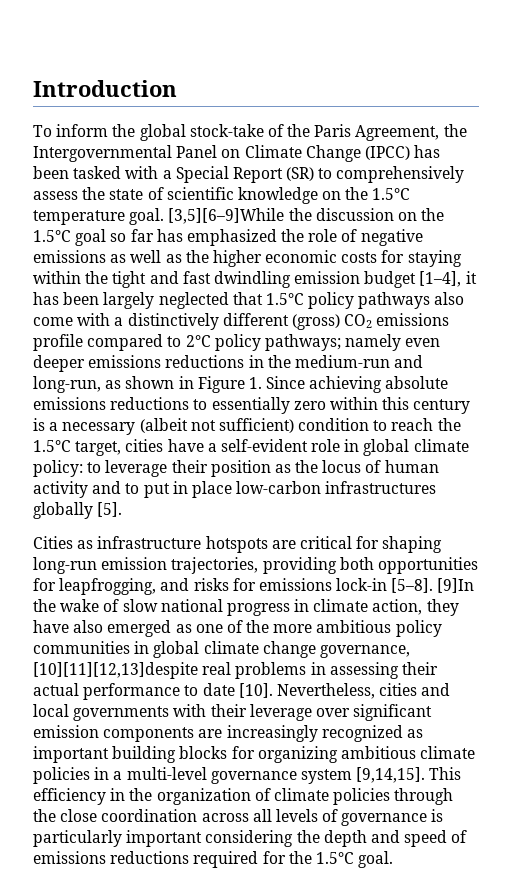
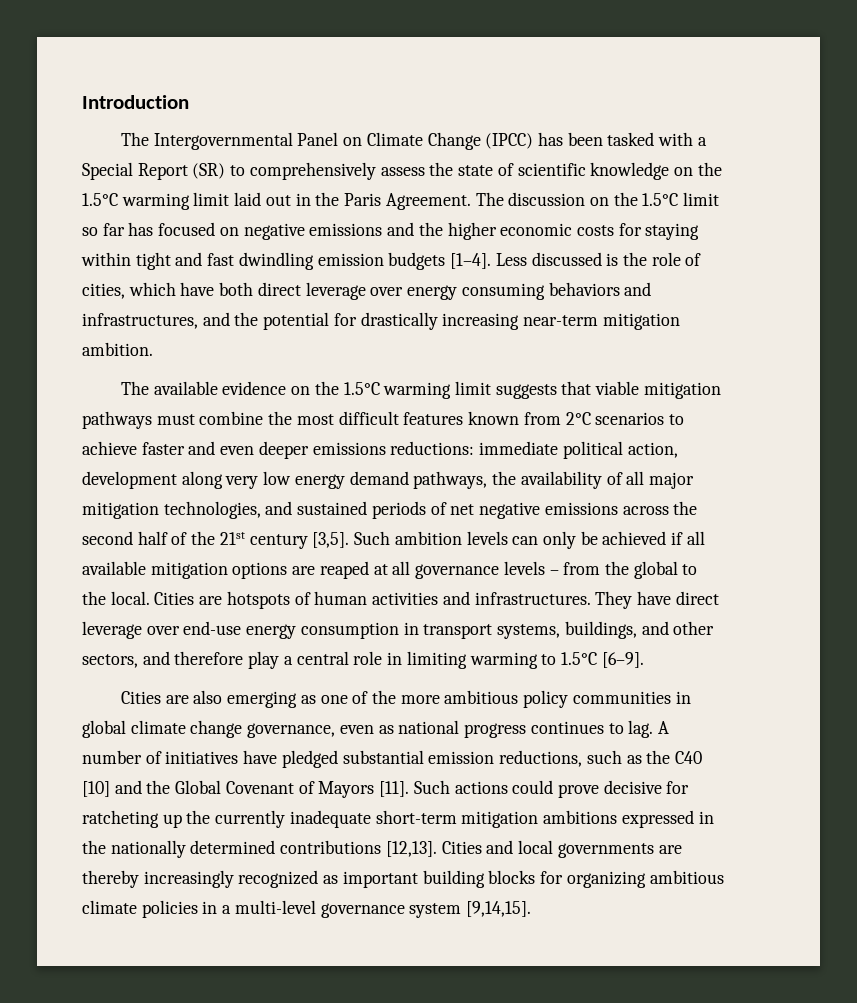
[33,124,467,141] To inform the global stock-take of the Paris Agreement, the -> [120,132,149,146] The
[33,208,312,225] temperature goal. [3,5][6–9]While the -> [121,192,504,210] warming limit laid out in the Paris Agreement. The
[75,229,107,246] goal -> [683,192,720,206] limit
[186,229,423,246] [33,250,182,263] emphasized the role of negative emissions as well as -> [158,222,415,240] focused on negative emissions and
[85,271,109,284] the -> (131, 259) none
[364,271,477,288] [33,292,465,309] [33,313,450,330] [33,334,441,351] [33,355,424,372] [33,376,449,393] [33,397,471,414] [33,418,461,435] [33,439,469,456] [33,460,439,477] [33,481,437,498] [33,502,123,519] [33,536,443,553] [33,557,478,574] [33,578,475,595] [33,599,459,616] [33,620,172,637] budget [1–4], it has been largely neglected that 1.5°C policy pathways also come with a distinctively different (gross) CO2 emissions profile compared to 2°C policy pathways; namely even deeper emissions reductions in the medium-run and long-run, as shown in Figure 1. Since achieving absolute emissions reductions to essentially zero within this century is a necessary (albeit not sufficient) condition to reach the 1.5°C target, cities have a self-evident role in global climate policy: to leverage their position as the locus of human activity and to put in place low-carbon infrastructures globally [5]. // Cities as infrastructure hotspots are critical for shaping long-run emission trajectories, providing both opportunities for leapfrogging, and risks for emissions lock-in [5–8]. [9]In the wake of slow national progress in climate action, they have also emerged -> [388,252,702,270] [82,282,652,300] [82,312,680,330] [82,342,153,356] [120,381,721,399] [82,411,684,429] [82,441,678,459] [82,471,694,489] [82,501,698,519] [82,531,705,549] [82,561,698,579] [82,591,719,609] [82,621,715,639] [82,651,644,669] [120,690,298,708] budgets [1–4]. Less discussed is the role of cities, which have both direct leverage over energy consuming behaviors and infrastructures, and the potential for drastically increasing near-term mitigation ambition. // The available evidence on the 1.5°C warming limit suggests that viable mitigation pathways must combine the most difficult features known from 2°C scenarios to achieve faster and even deeper emissions reductions: immediate political action, development along very low energy demand pathways, the availability of all major mitigation technologies, and sustained periods of net negative emissions across the second half of the 21st century [3,5]. Such ambition levels can only be achieved if all available mitigation options are reaped at all governance levels – from the global to the local. Cities are hotspots of human activities and infrastructures. They have direct leverage over end-use energy consumption in transport systems, buildings, and other sectors, and therefore play a central role in limiting warming to 1.5°C [6–9]. // Cities are also emerging
[33,662,438,679] [33,683,451,700] [33,704,433,721] [33,725,223,742] [10][11][12,13]despite real problems in assessing their actual performance to date [10]. Nevertheless, cities and local governments with their leverage over significant emission components are -> [339,720,669,738] [82,750,702,768] [82,780,690,798] [82,810,714,828] [82,840,682,858] [82,870,139,888] even as national progress continues to lag. A number of initiatives have pledged substantial emission reductions, such as the C40 [10] and the Global Covenant of Mayors [11]. Such actions could prove decisive for ratcheting up the currently inadequate short-term mitigation ambitions expressed in the nationally determined contributions [12,13]. Cities and local governments are thereby
[429,767,462,780] [33,788,454,805] [33,809,444,826] [33,830,468,847] [33,851,394,868] This efficiency in the organization of climate policies through the close coordination across all levels of governance is particularly important considering the depth and speed of emissions reductions required for the 1.5°C goal. -> (532, 909) none

